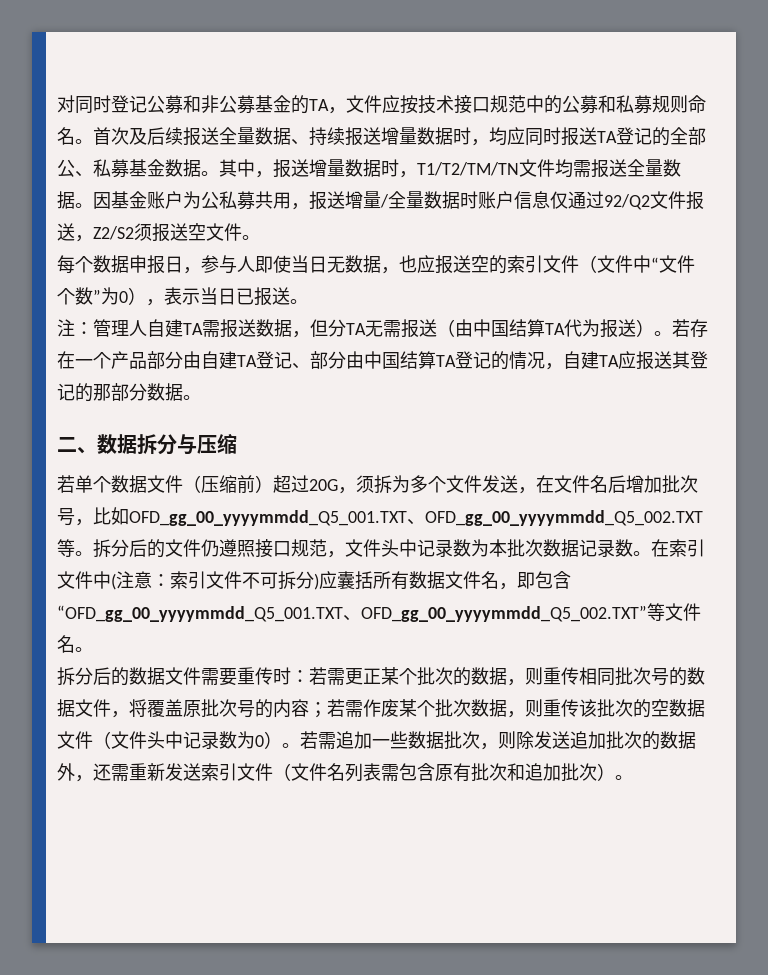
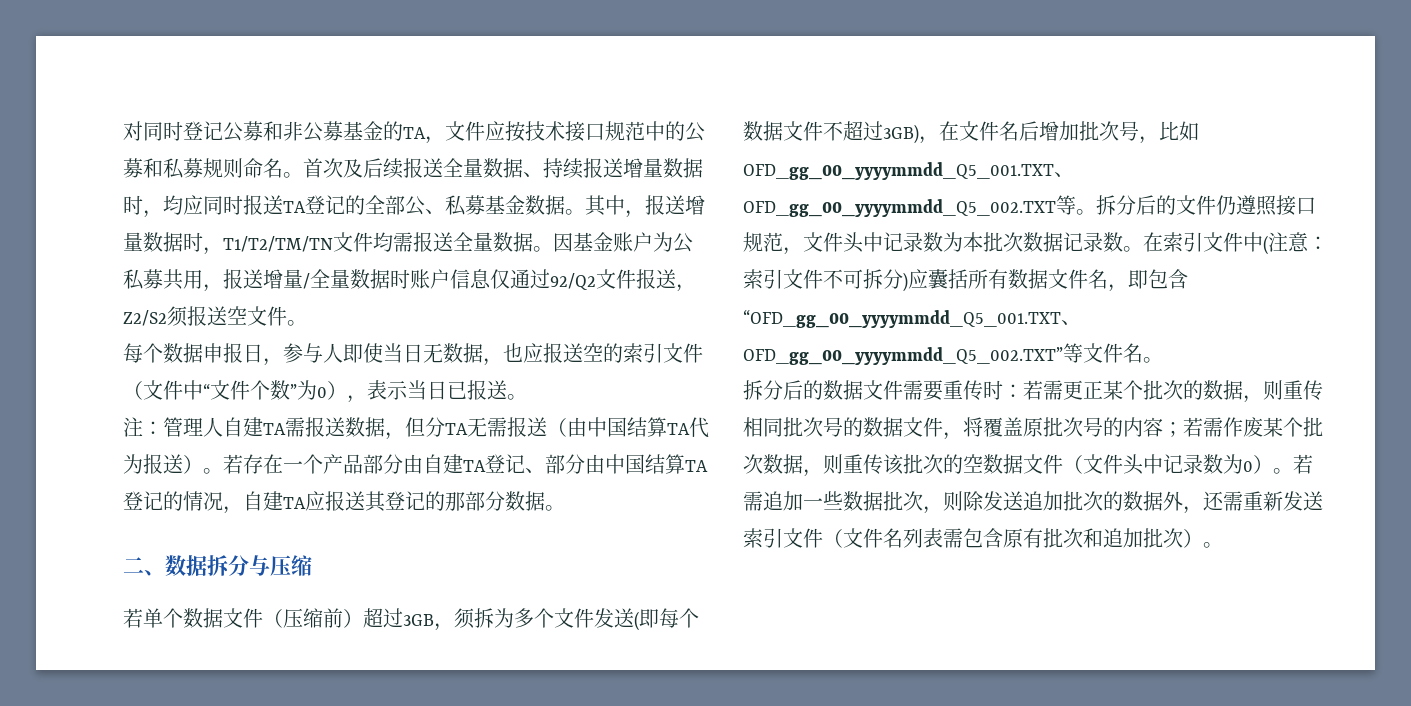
[309,479,338,491] 20G -> [403,614,434,626] 3GB
(518, 484) none -> [634,608,699,631] [743,121,919,144] (即每个数据文件不超过3GB)

